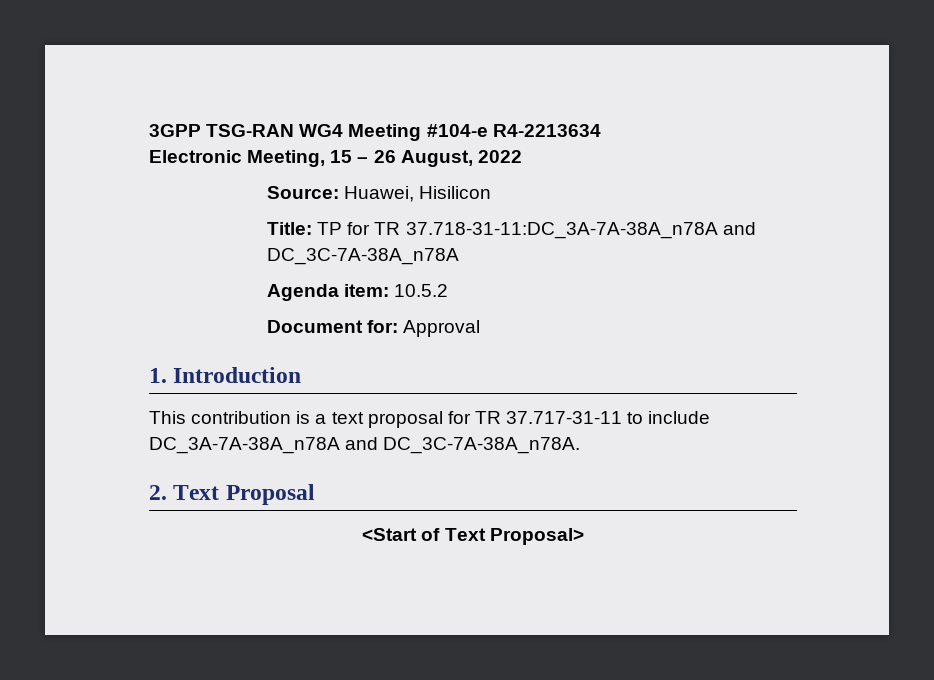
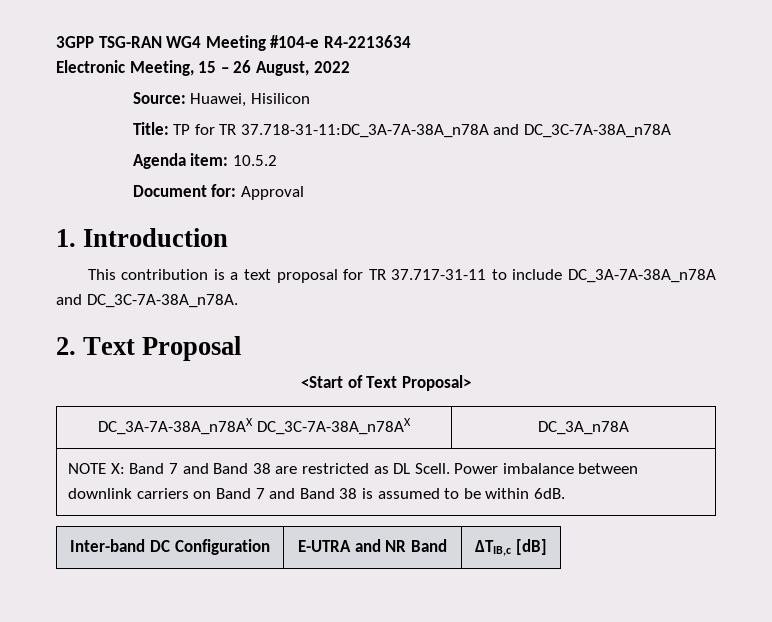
(584, 536) none -> [98,418,411,435] [538,421,629,435] [68,463,639,474] [68,488,565,499] [70,539,270,555] [298,539,447,552] [475,539,547,556] // DC_3A-7A-38A_n78AX DC_3C-7A-38A_n78AX | DC_3A_n78A // NOTE X: Band 7 and Band 38 are restricted as DL Scell. Power imbalance between downlink carriers on Band 7 and Band 38 is assumed to be within 6dB. // Inter-band DC Configuration | E-UTRA and NR Band | ΔTIB,c [dB]

